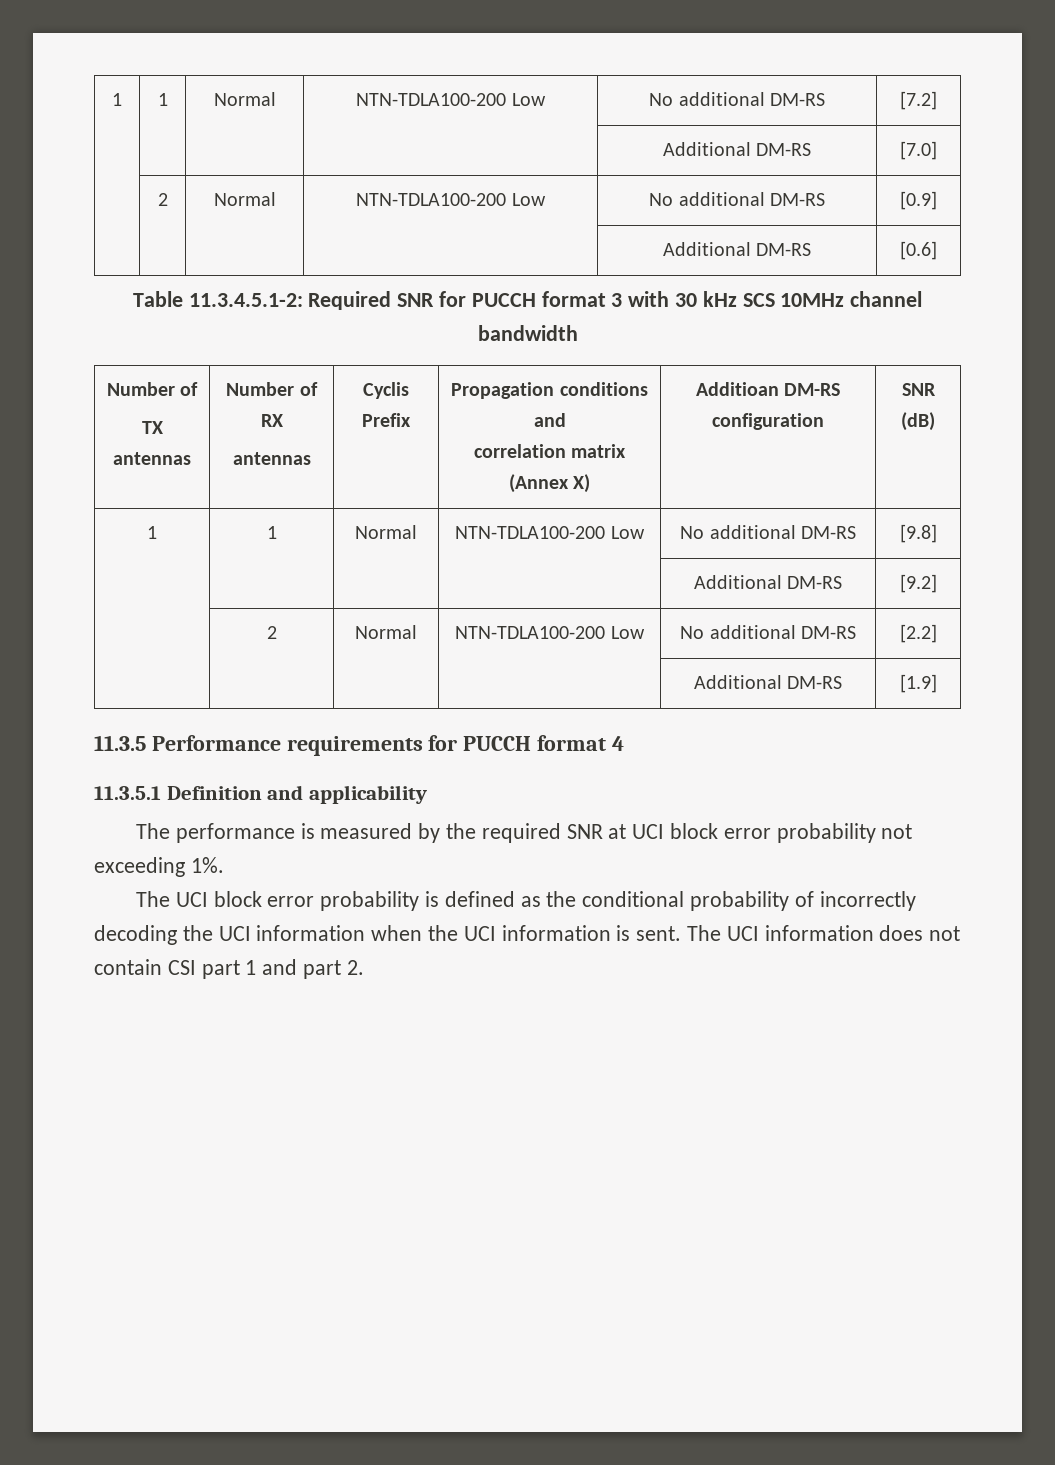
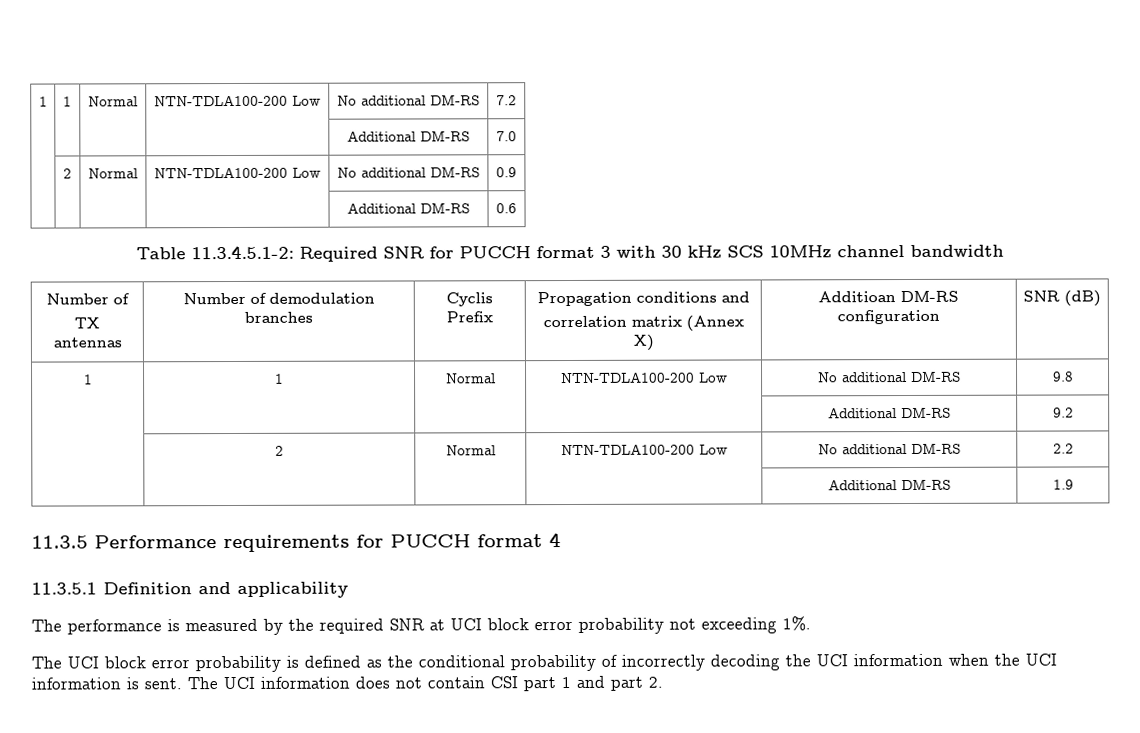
[112,93,122,106] [157,93,168,106] [213,92,276,106] [356,93,546,106] [649,92,825,106] [900,91,937,110] [662,142,812,156] [900,141,937,160] [157,193,168,206] [213,192,276,206] [356,193,546,206] [649,192,825,206] [900,191,937,210] [662,242,812,256] [900,241,937,260] 1 | 1 | Normal | NTN-TDLA100-200 Low | No additional DM-RS | [7.2] // | | | | Additional DM-RS | [7.0] // | 2 | Normal | NTN-TDLA100-200 Low | No additional DM-RS | [0.9] // | | | | Additional DM-RS | [0.6] -> [38,96,48,107] [63,96,72,107] [88,96,138,107] [154,94,321,107] [337,94,480,106] [496,95,517,106] [347,130,470,142] [496,131,517,142] [63,168,72,179] [88,168,138,179] [154,166,321,179] [337,166,480,178] [496,167,517,178] [347,202,470,214] [496,203,517,214] 1 | 1 | Normal | NTN-TDLA100-200 Low | No additional DM-RS | 7.2 // | | | | Additional DM-RS | 7.0 // | 2 | Normal | NTN-TDLA100-200 Low | No additional DM-RS | 0.9 // | | | | Additional DM-RS | 0.6
[260,414,283,427] [232,452,311,465] RX // antennas -> [268,292,375,304] [244,311,313,323] demodulation branches
[899,524,937,543] [693,575,843,589] [899,574,937,593] [266,626,277,639] [355,625,417,639] [455,626,645,639] [680,625,856,639] [899,624,937,643] [693,675,843,689] [899,674,937,693] [9.8] // | | | | Additional DM-RS | [9.2] // | 2 | Normal | NTN-TDLA100-200 Low | No additional DM-RS | [2.2] // | | | | Additional DM-RS | [1.9] -> [1052,371,1074,382] [828,406,951,419] [1052,407,1074,418] [275,445,284,456] [445,445,496,456] [560,443,728,456] [818,442,961,455] [1052,443,1074,454] [828,478,951,491] [1052,479,1074,490] 9.8 // | | | | Additional DM-RS | 9.2 // | 2 | Normal | NTN-TDLA100-200 Low | No additional DM-RS | 2.2 // | | | | Additional DM-RS | 1.9

